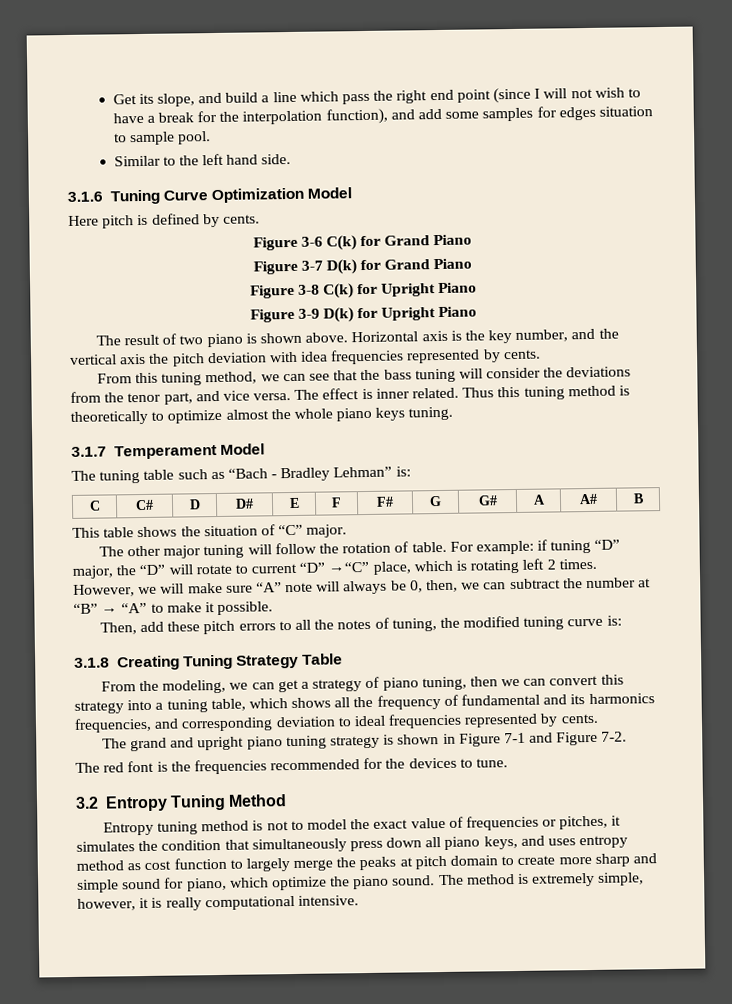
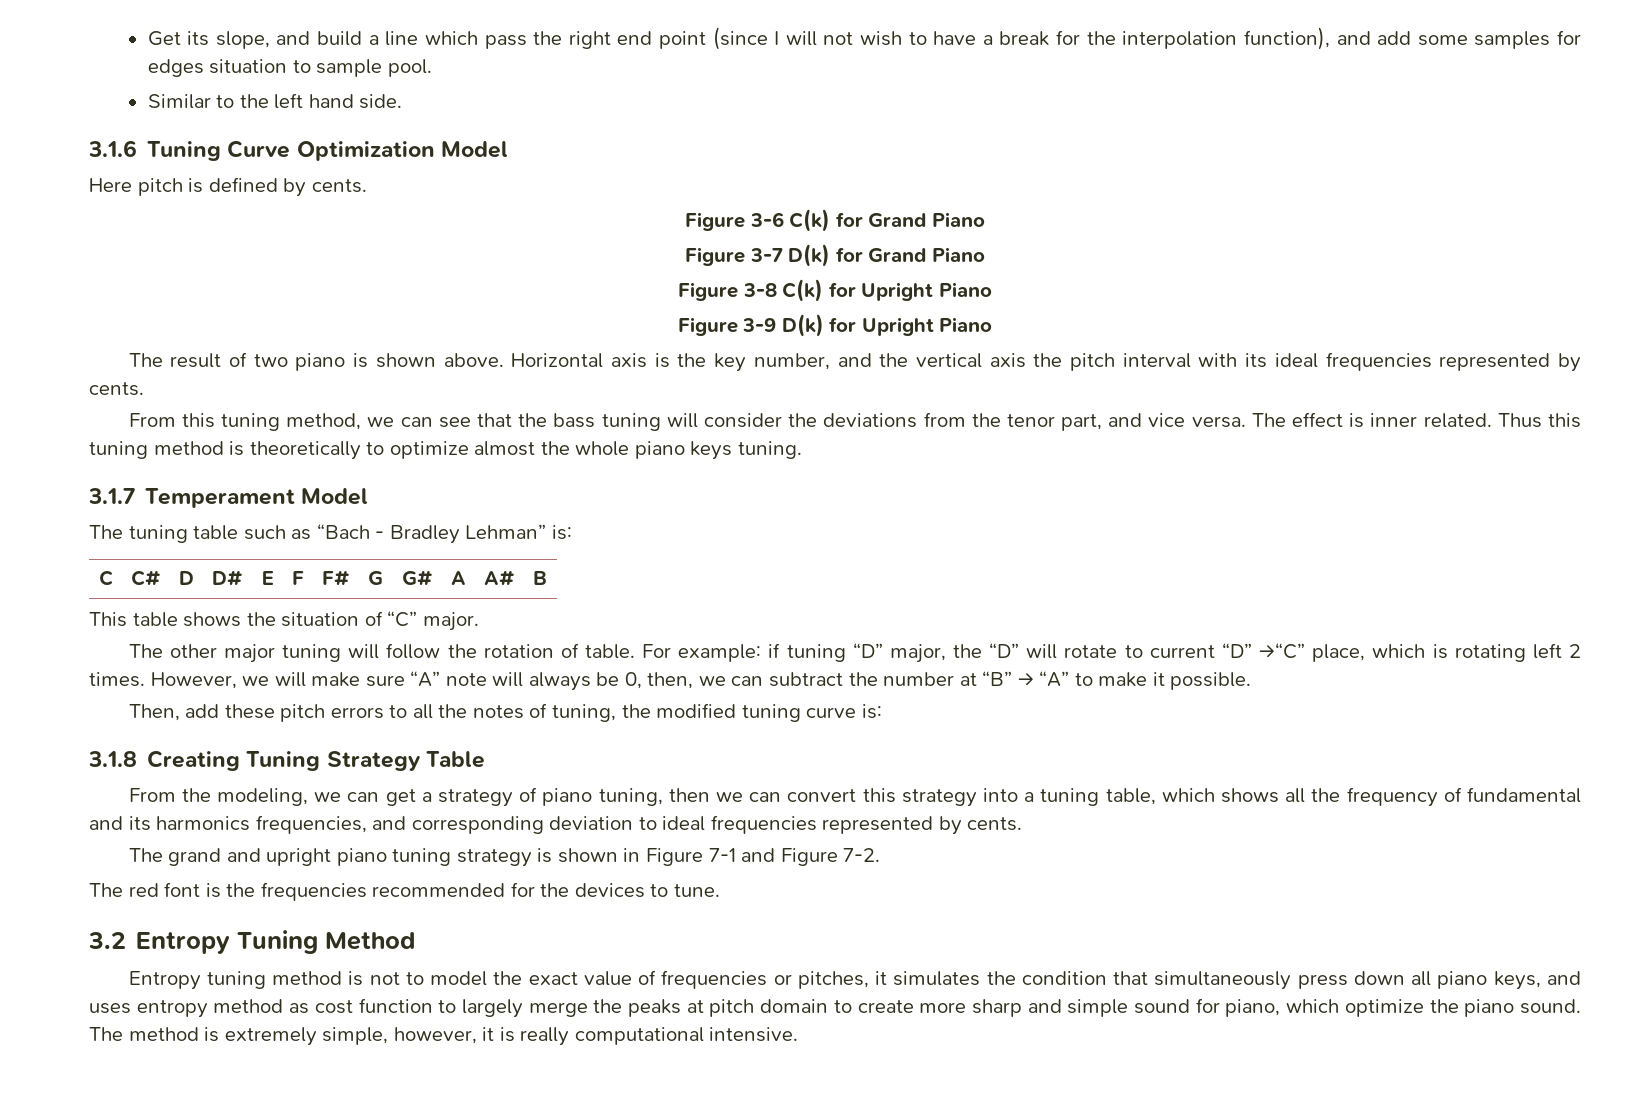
[206,351,329,364] deviation with idea -> [1122,353,1318,368] interval with its ideal

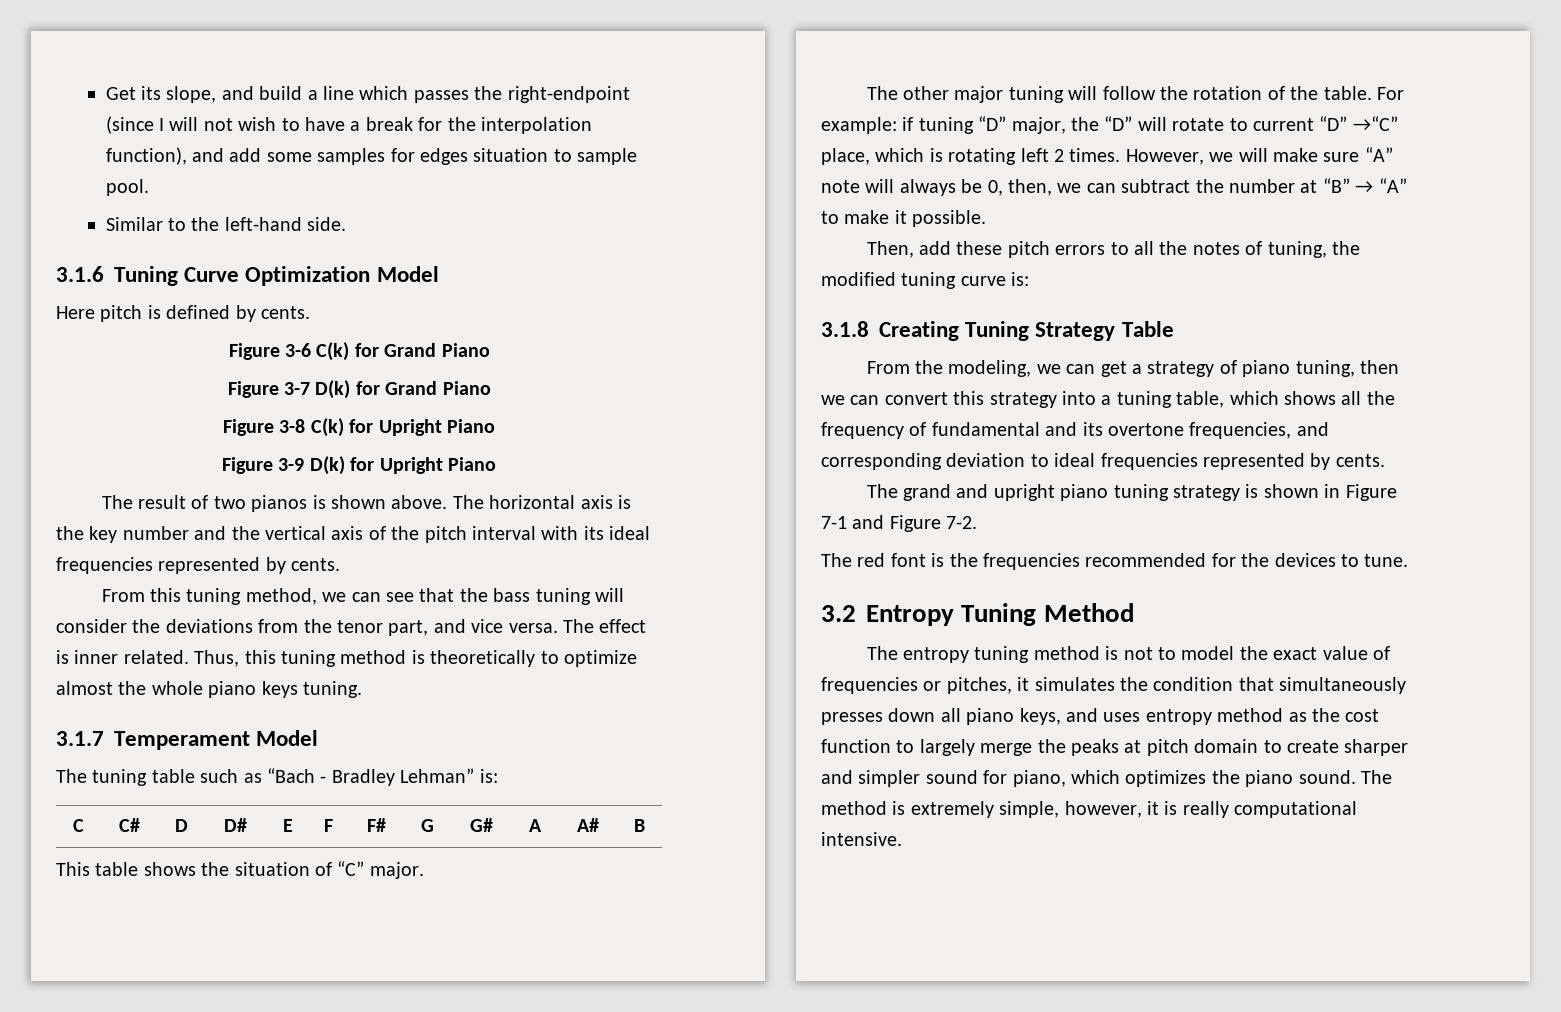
[484,31,706,49] pass the right end point -> [413,86,630,103] passes the right-endpoint
[274,93,354,109] left hand -> [224,217,302,231] left-hand
[295,353,346,371] piano -> [251,495,308,512] pianos
[511,353,604,368] Horizontal -> [452,495,576,509] The horizontal
[753,353,830,370] number, -> [122,526,189,540] number
(1026, 360) none -> [368,526,386,540] of
[1497,413,1542,428] Thus -> [194,650,240,667] Thus,
(579, 650) none -> [1290,86,1319,100] the
[156,816,251,831] harmonics -> [1108,423,1184,436] overtone
[128,971,201,990] Entropy -> [866,646,969,663] The entropy
[1297,974,1348,989] press -> [821,712,883,725] presses
(310, 1008) none -> [1312,708,1340,722] the
[919,999,1129,1017] more sharp and simple -> [1344,739,1409,756] [821,770,921,787] sharper and simpler
[1344,999,1424,1017] optimize -> [1125,770,1207,787] optimizes

